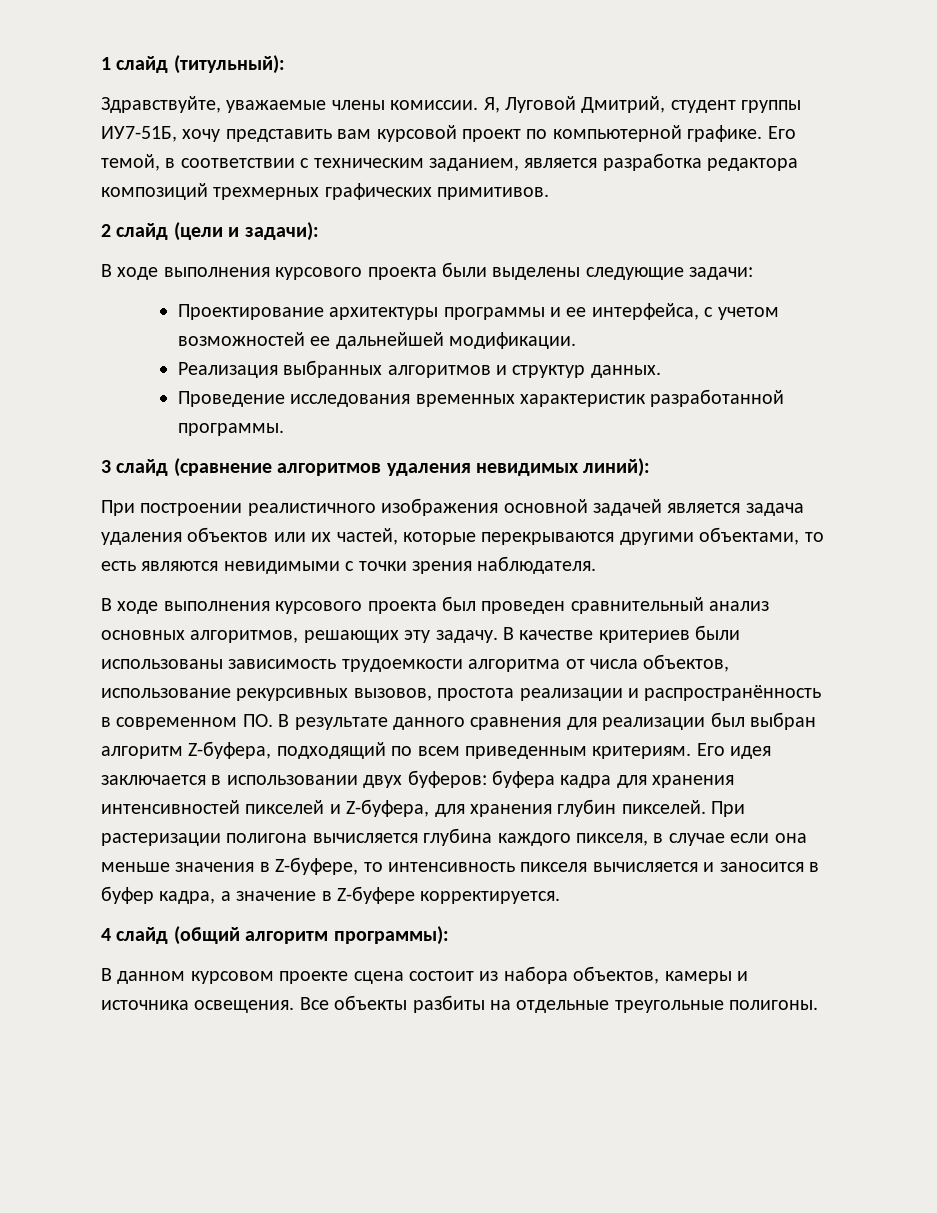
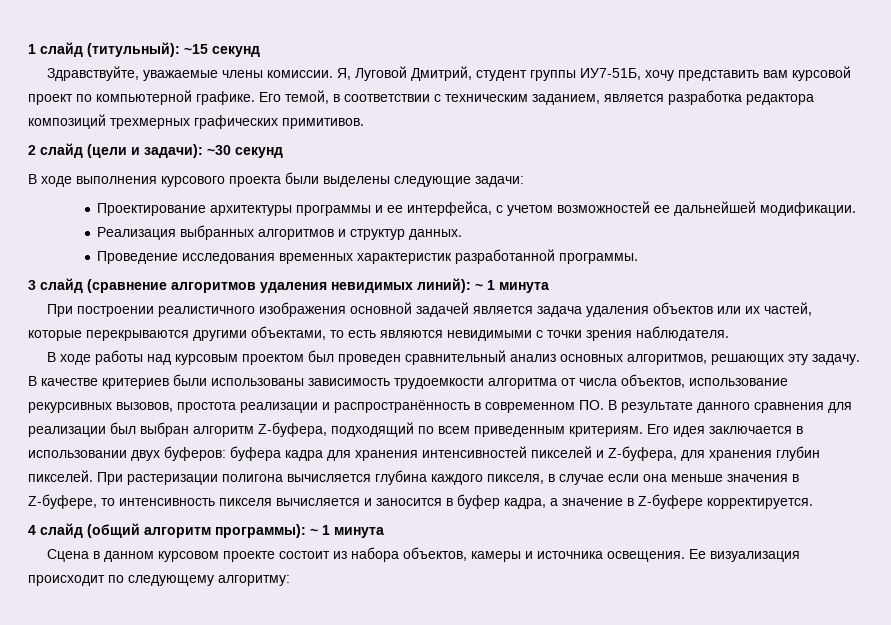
(285, 64) none -> [184,44,260,57] ~15 секунд
(319, 231) none -> [207,145,283,158] ~30 секунд
(651, 467) none -> [475,280,549,293] ~ 1 минута
[163,601,437,614] выполнения курсового проекта -> [94,350,304,365] работы над курсовым проектом
[101,968,112,981] // В -> [310,525,384,538] [46,549,100,562] ~ 1 минута // Сцена в
[353,971,404,984] сцена -> (275, 556) none
[299,995,819,1013] Все объекты разбиты на отдельные треугольные полигоны. -> [688,549,800,562] [28,575,290,586] Ее визуализация происходит по следующему алгоритму:

